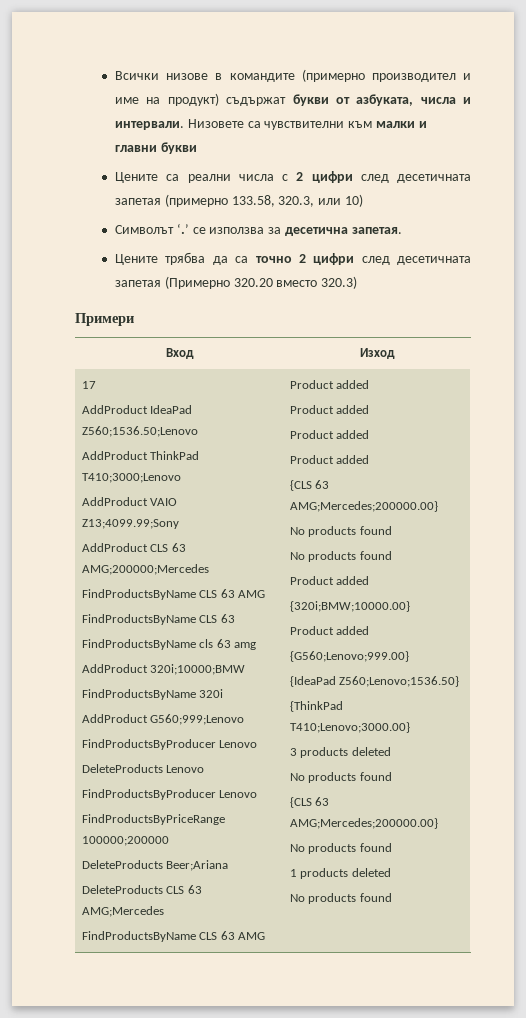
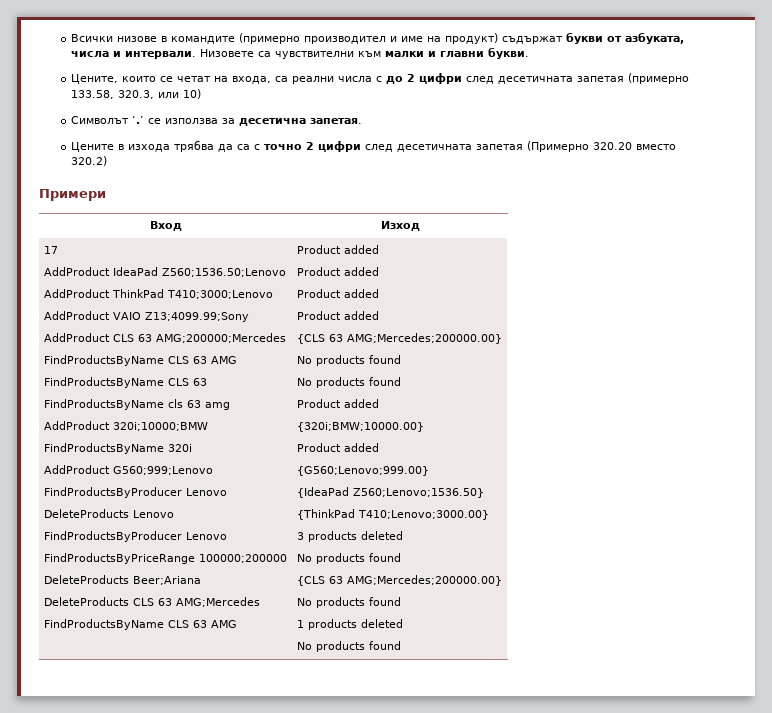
[160,142,197,154] [115,172,159,183] букви // Цените -> [488,47,530,59] [71,74,272,84] букви. // Цените, които се четат на входа,
(289, 177) none -> [386,76,404,84] до
(159, 259) none -> [118,144,171,152] в изхода
(249, 259) none -> [254,144,261,150] с
[321,276,358,289] 320.3) -> [71,156,108,166] 320.2)

